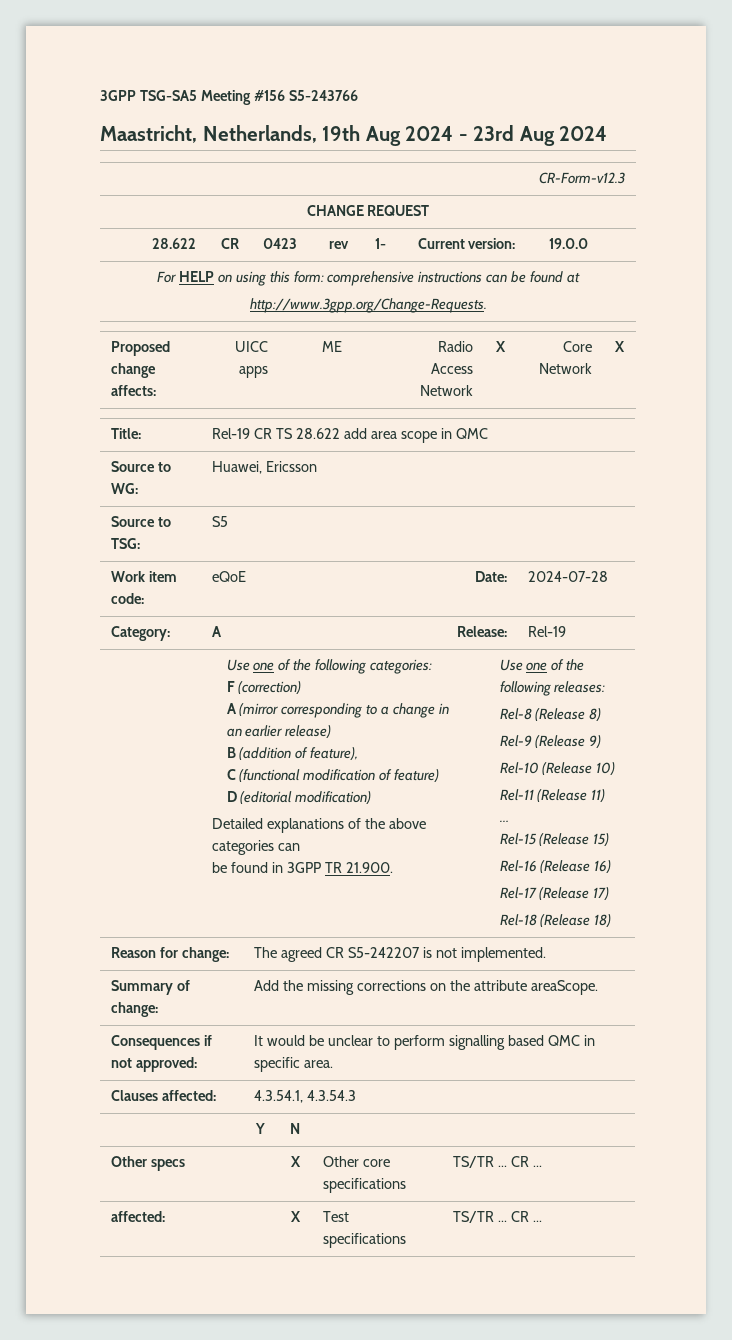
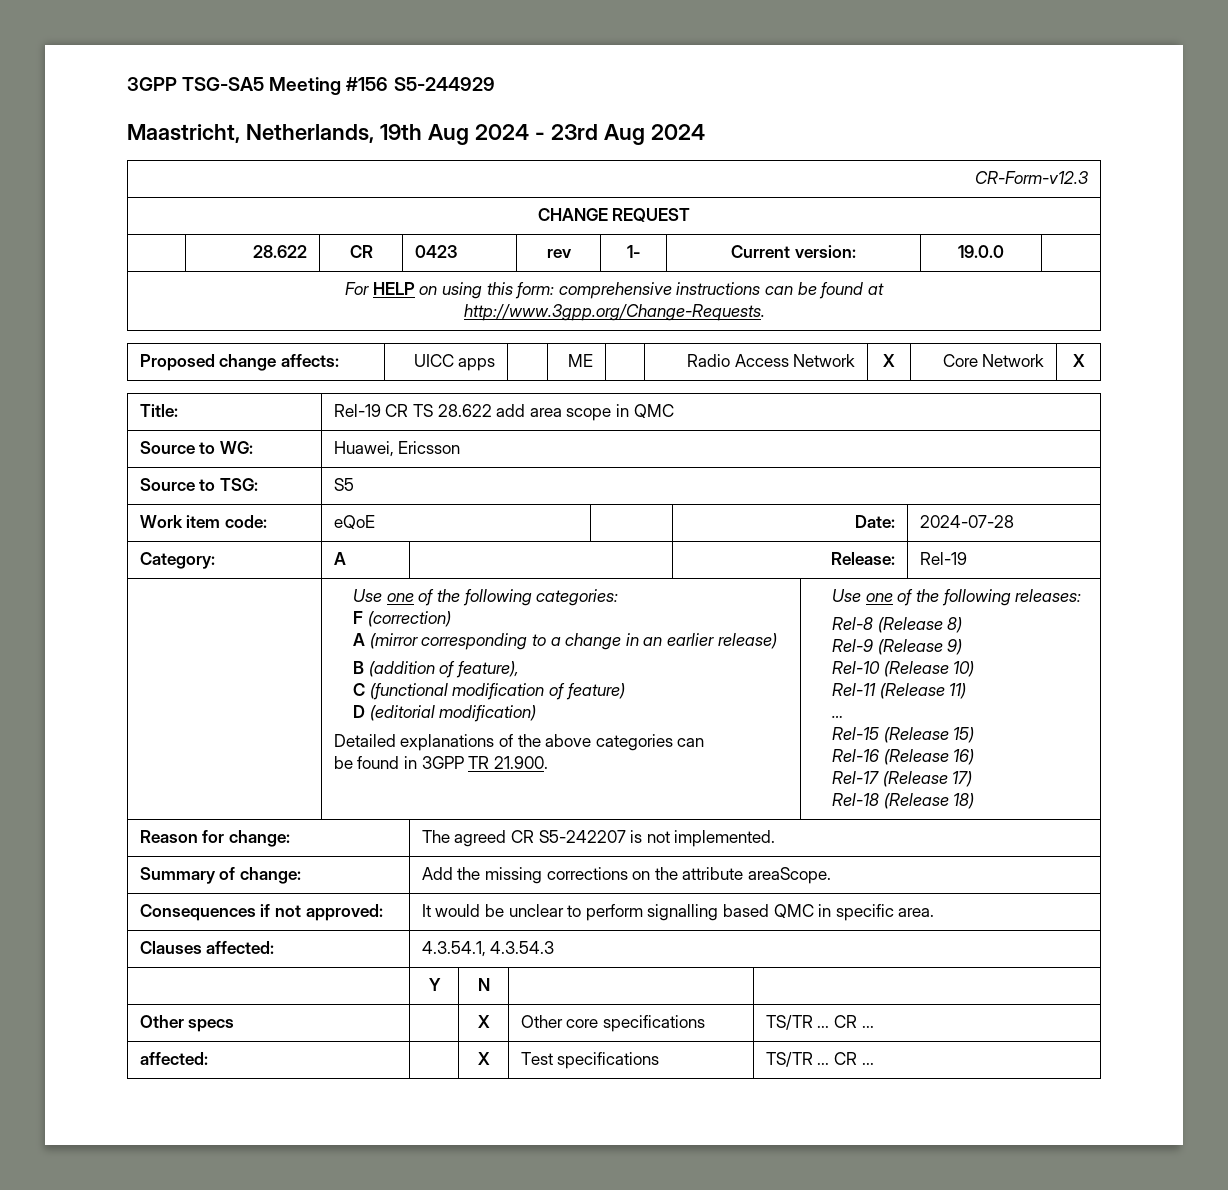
[288,90,358,101] S5-243766 -> [393,77,495,91] S5-244929

